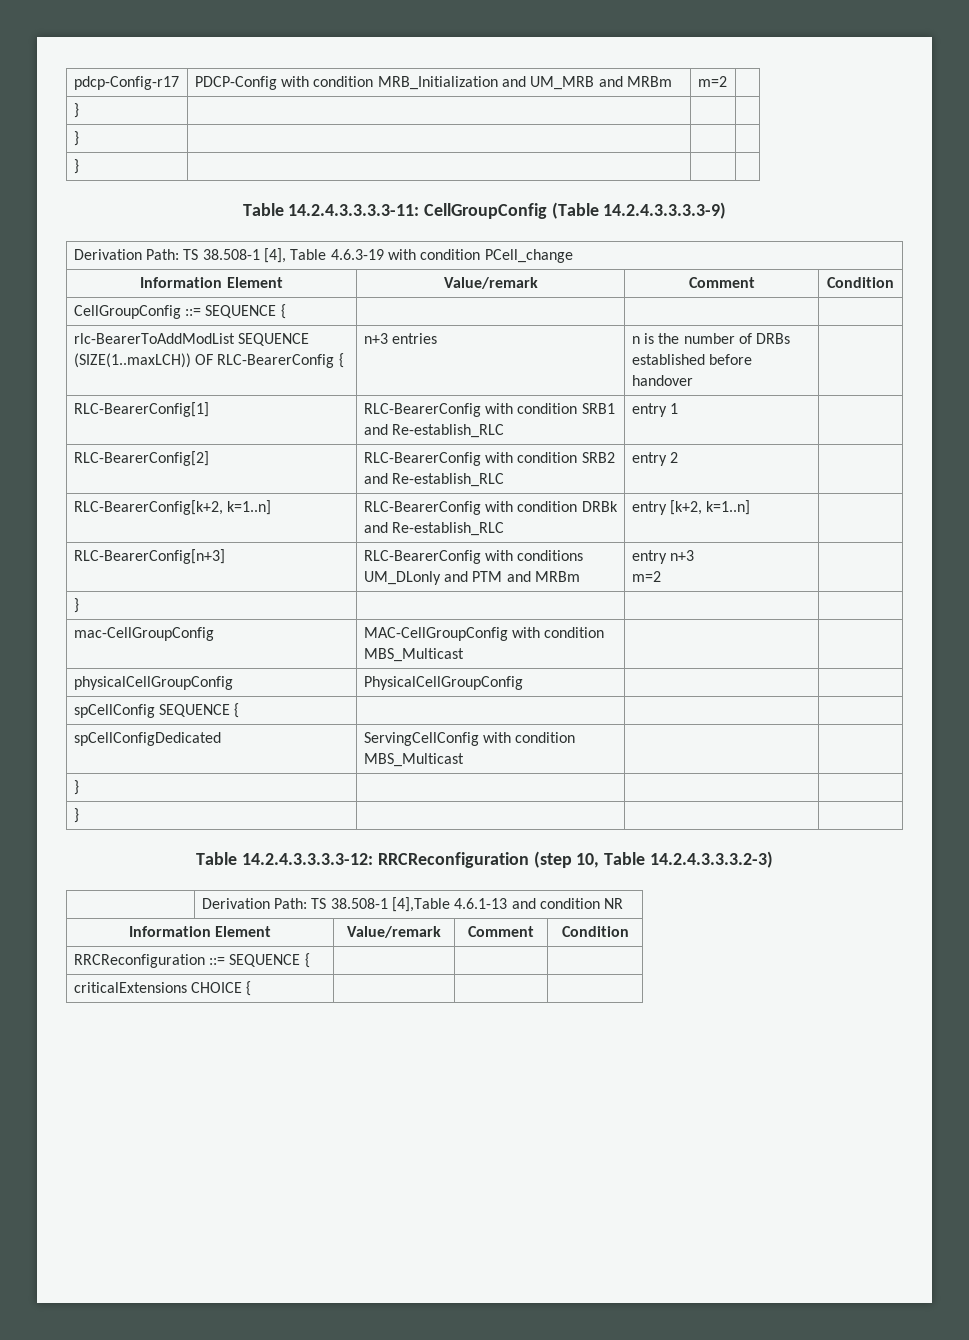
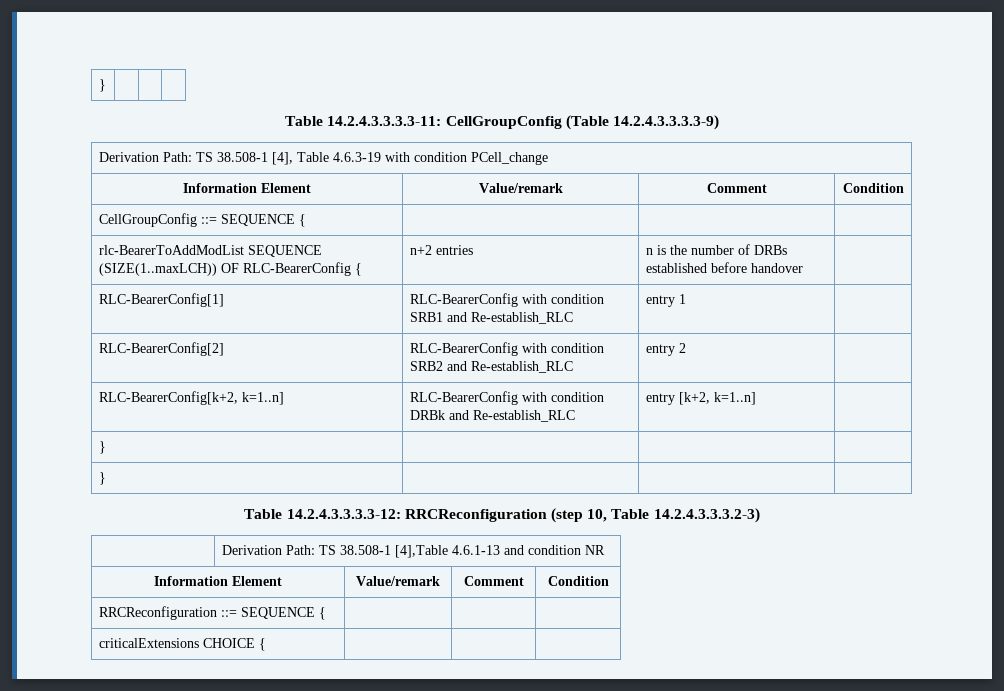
[73,76,179,90] [194,76,672,90] [697,76,727,87] [73,103,79,118] [73,131,79,146] pdcp-Config-r17 | PDCP-Config with condition MRB_Initialization and UM_MRB and MRBm | m=2 | // } | | | // } | | | // -> (98, 85) none
[363,333,388,344] n+3 -> [409,245,432,255] n+2
[73,549,225,564] [363,550,584,564] [363,571,580,585] [631,550,695,564] [631,571,661,582] [73,598,79,613] [73,627,214,641] [363,627,605,641] [363,648,464,662] [73,676,233,690] [363,676,523,690] [73,703,240,718] [73,732,221,746] [363,732,576,746] [363,753,464,767] // RLC-BearerConfig[n+3] | RLC-BearerConfig with conditions UM_DLonly and PTM and MRBm | entry n+3 // m=2 | // } | | | // mac-CellGroupConfig | MAC-CellGroupConfig with condition MBS_Multicast | | // physicalCellGroupConfig | PhysicalCellGroupConfig | | // spCellConfig SEQUENCE { | | | // spCellConfigDedicated | ServingCellConfig with condition MBS_Multicast | | -> (756, 398) none

